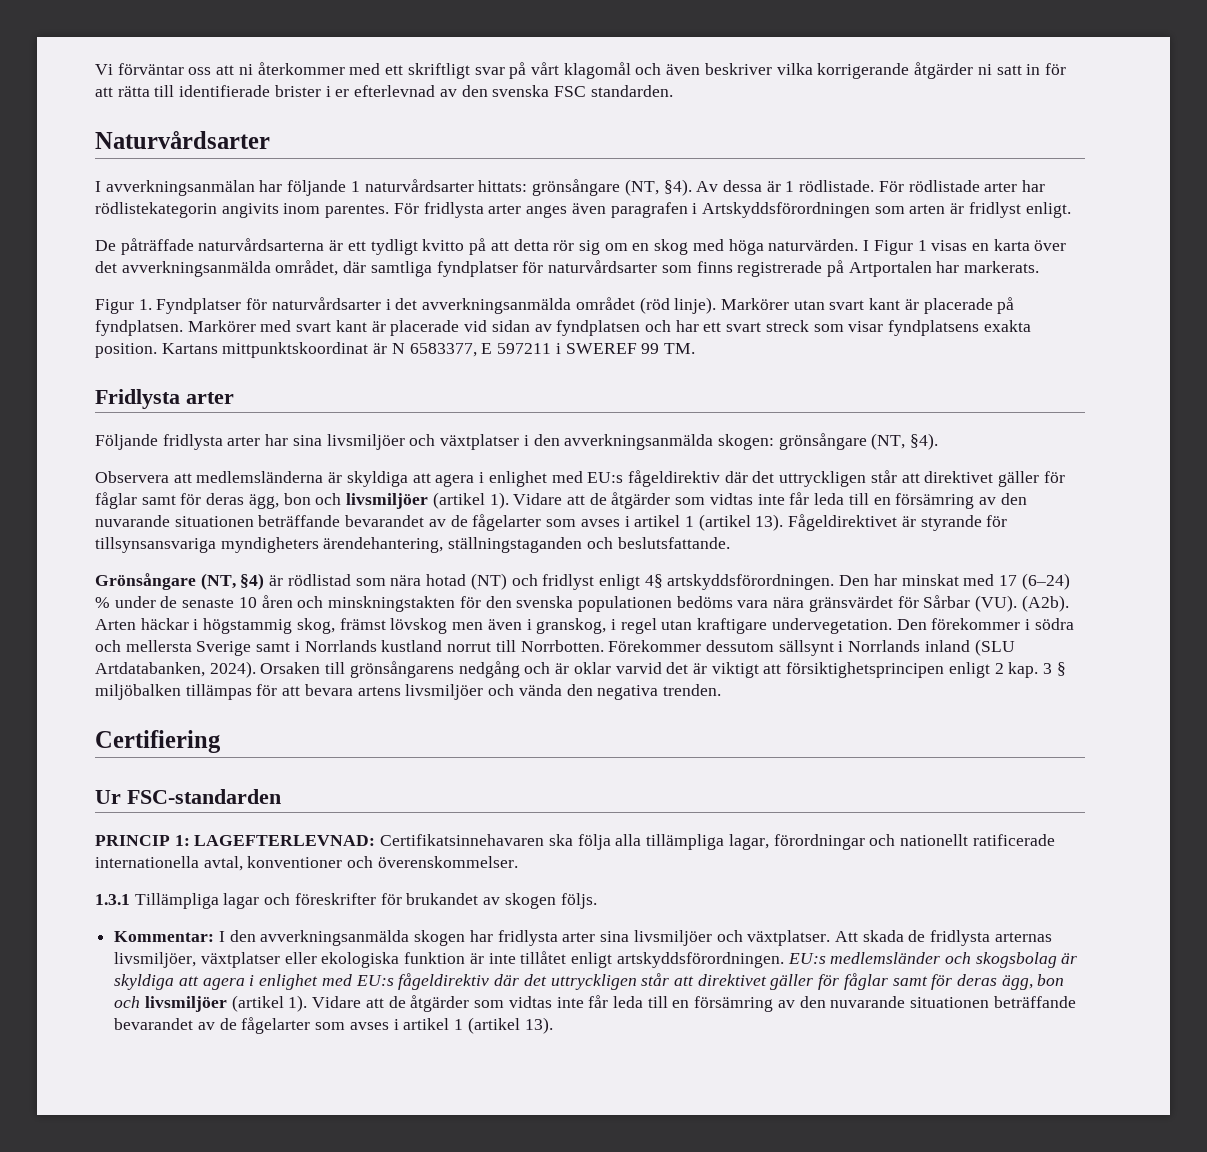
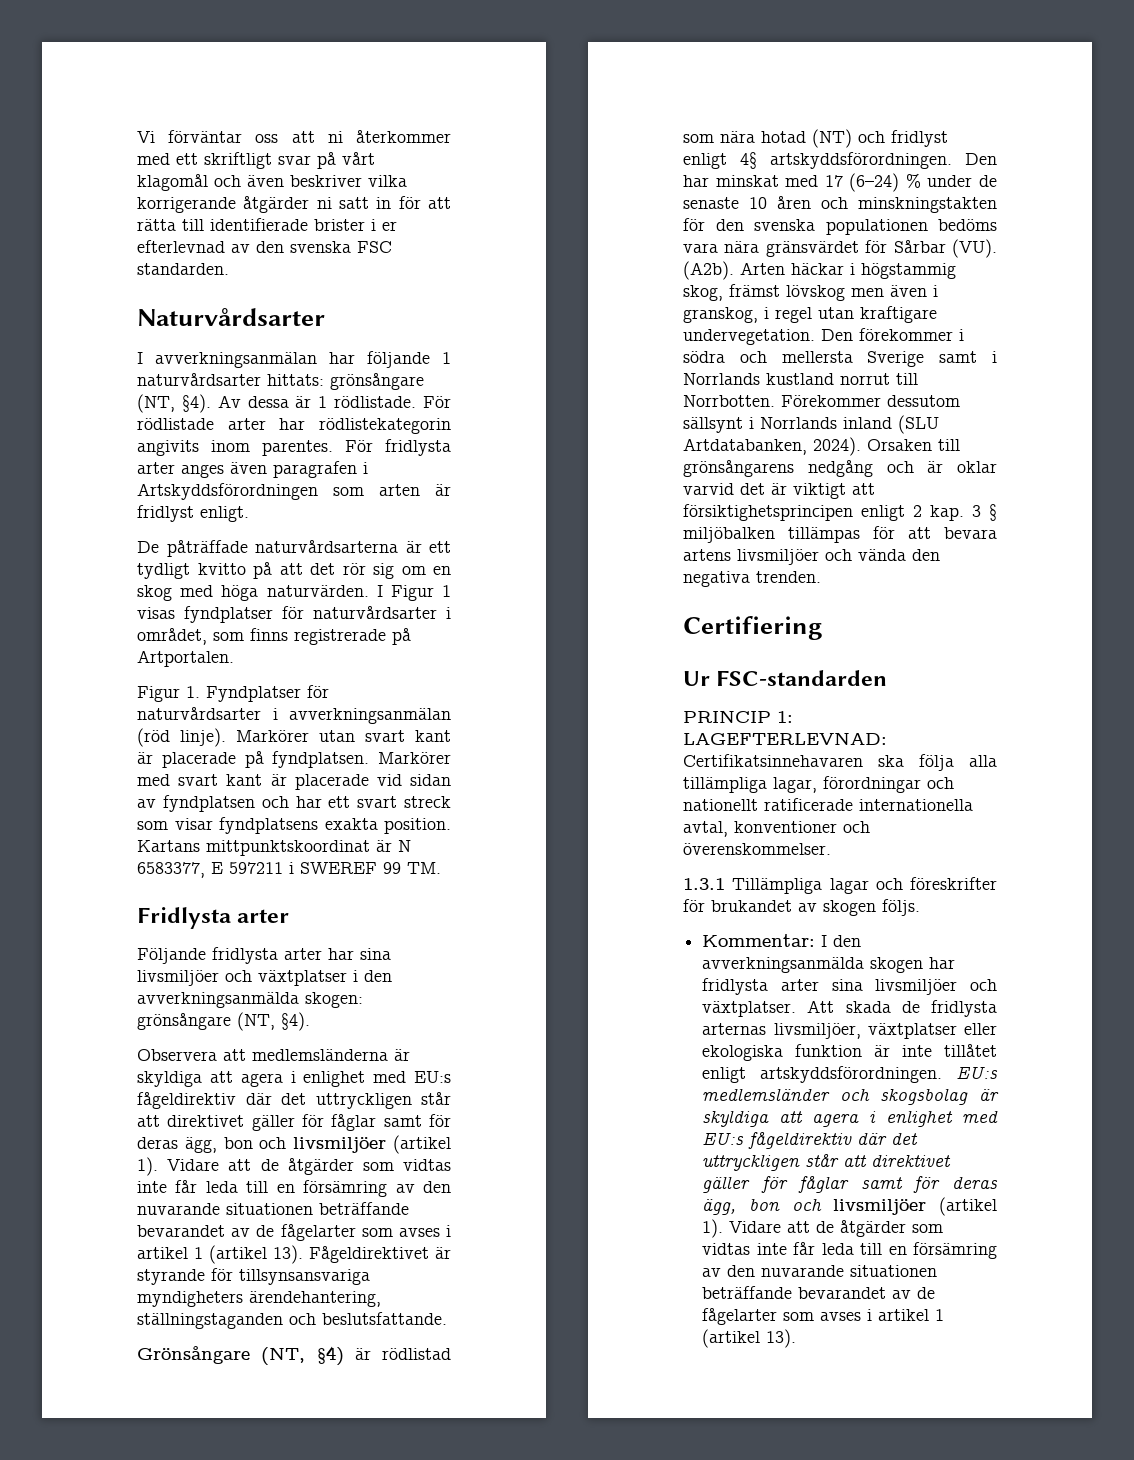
[513,239,549,251] detta -> [310,563,335,575] det
[971,239,1067,251] [95,260,432,277] en karta över det avverkningsanmälda området, där samtliga -> (175, 613) none
(658, 266) none -> [446,607,451,619] [137,628,207,645] i området,
[848,261,1040,277] Artportalen har markerats. -> [137,650,234,667] Artportalen.
[395,297,635,314] det avverkningsanmälda området -> [289,708,451,724] avverkningsanmälan

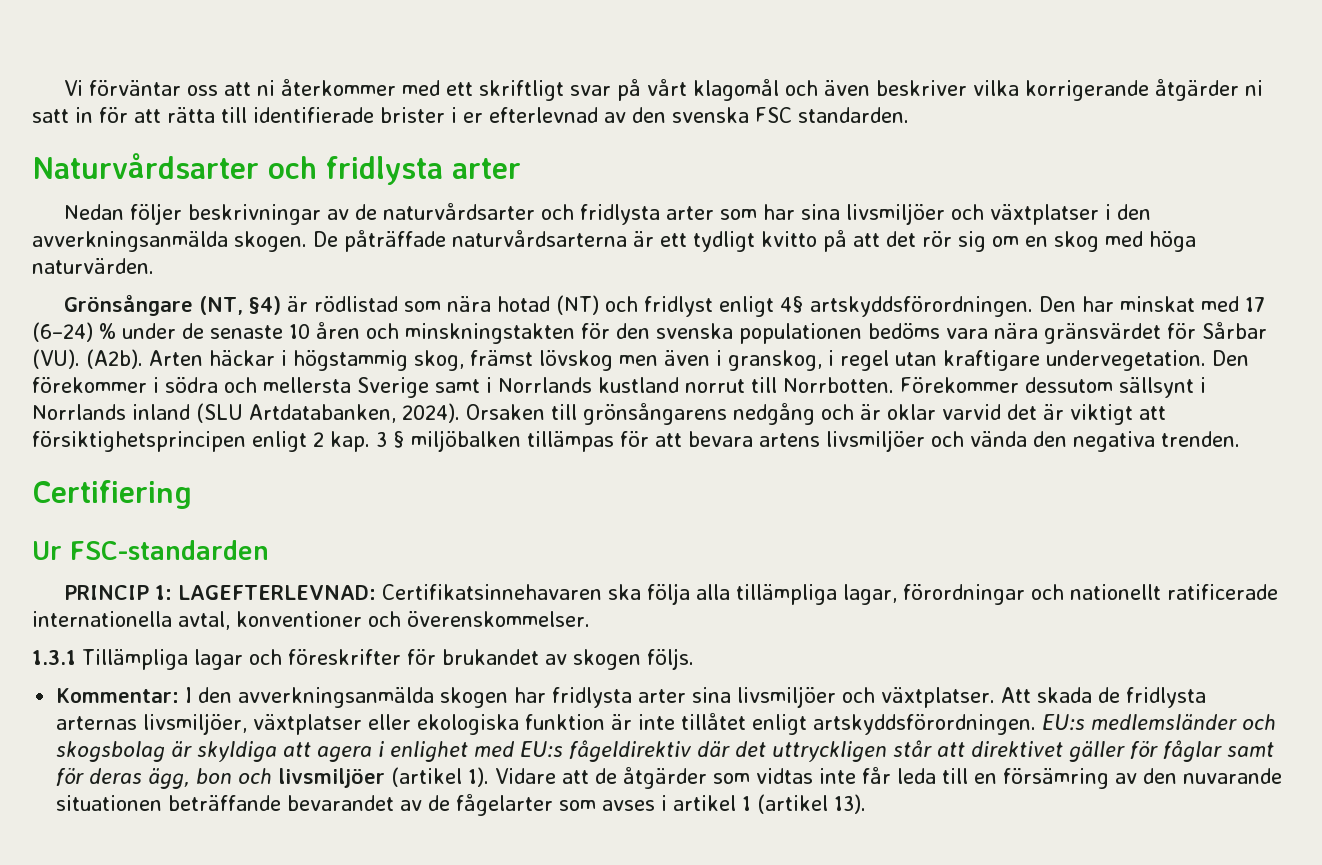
[137,351,451,368] [137,373,424,390] [137,394,451,413] [137,418,451,434] [137,439,451,456] [137,461,368,478] [137,483,451,500] [137,505,249,522] // I avverkningsanmälan har följande 1 naturvårdsarter hittats: grönsångare (NT, §4). Av dessa är 1 rödlistade. För rödlistade arter har rödlistekategorin angivits inom parentes. För fridlysta arter anges även paragrafen i Artskyddsförordningen som arten är fridlyst enligt. // -> [268,156,521,185] [63,203,1151,225] [32,231,307,252] och fridlysta arter // Nedan följer beskrivningar av de naturvårdsarter och fridlysta arter som har sina livsmiljöer och växtplatser i den avverkningsanmälda skogen.
[376,585,451,601] [137,606,451,623] [137,628,411,645] [137,650,234,667] [137,685,329,702] [137,707,451,724] [137,728,451,747] [137,751,451,768] [137,774,451,790] [137,795,451,812] [137,817,451,834] [137,840,411,856] [137,862,441,878] [137,907,290,929] [137,947,391,964] [137,970,392,986] [137,992,363,1008] [137,1012,310,1031] [137,1049,410,1061] [137,1071,451,1087] [137,1092,451,1109] [137,1114,451,1131] [137,1135,451,1154] [137,1157,451,1176] [137,1180,451,1197] [137,1202,409,1215] [137,1224,451,1241] [137,1245,451,1264] [137,1268,370,1285] [137,1291,381,1307] [137,1312,447,1329] I Figur 1 visas fyndplatser för naturvårdsarter i området, som finns registrerade på Artportalen. // Figur 1. Fyndplatser för naturvårdsarter i avverkningsanmälan (röd linje). Markörer utan svart kant är placerade på fyndplatsen. Markörer med svart kant är placerade vid sidan av fyndplatsen och har ett svart streck som visar fyndplatsens exakta position. Kartans mittpunktskoordinat är N 6583377, E 597211 i SWEREF 99 TM. // Fridlysta arter // Följande fridlysta arter har sina livsmiljöer och växtplatser i den avverkningsanmälda skogen: grönsångare (NT, §4). // Observera att medlemsländerna är skyldiga att agera i enlighet med EU:s fågeldirektiv där det uttryckligen står att direktivet gäller för fåglar samt för deras ägg, bon och livsmiljöer (artikel 1). Vidare att de åtgärder som vidtas inte får leda till en försämring av den nuvarande situationen beträffande bevarandet av de fågelarter som avses i artikel 1 (artikel 13). Fågeldirektivet är styrande för tillsynsansvariga myndigheters ärendehantering, ställningstaganden och beslutsfattande. -> (154, 266) none

